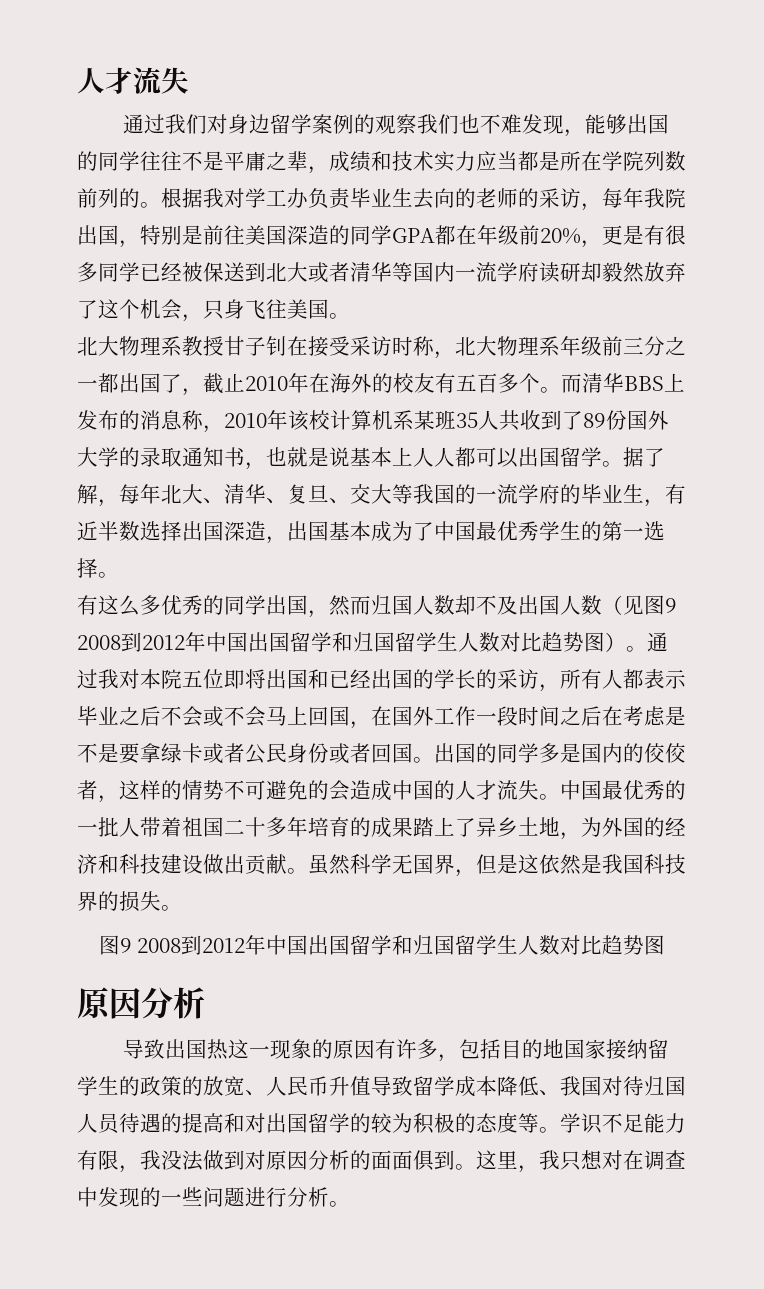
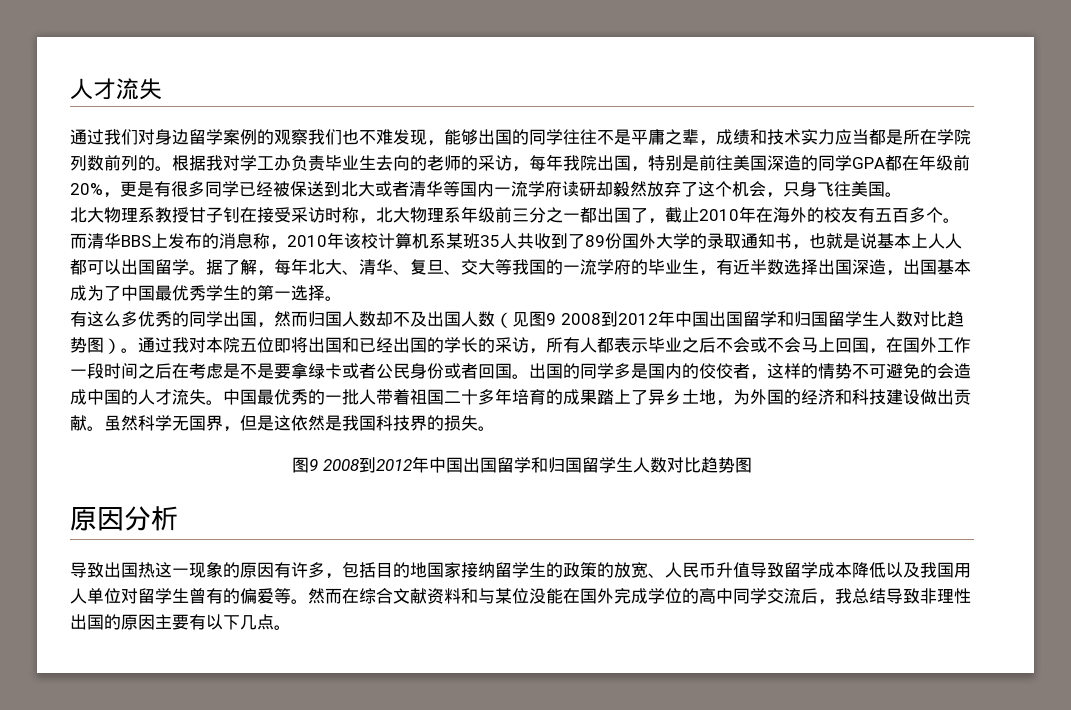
[539,1076,686,1096] [77,1112,686,1134] [77,1150,686,1173] [77,1187,329,1207] 、我国对待归国人员待遇的提高和对出国留学的较为积极的态度等。学识不足能力有限，我没法做到对原因分析的面面俱到。这里，我只想对在调查中发现的一些问题进行分析 -> [886,562,971,578] [70,588,971,605] [70,614,274,630] 以及我国用人单位对留学生曾有的偏爱等。然而在综合文献资料和与某位没能在国外完成学位的高中同学交流后，我总结导致非理性出国的原因主要有以下几点

